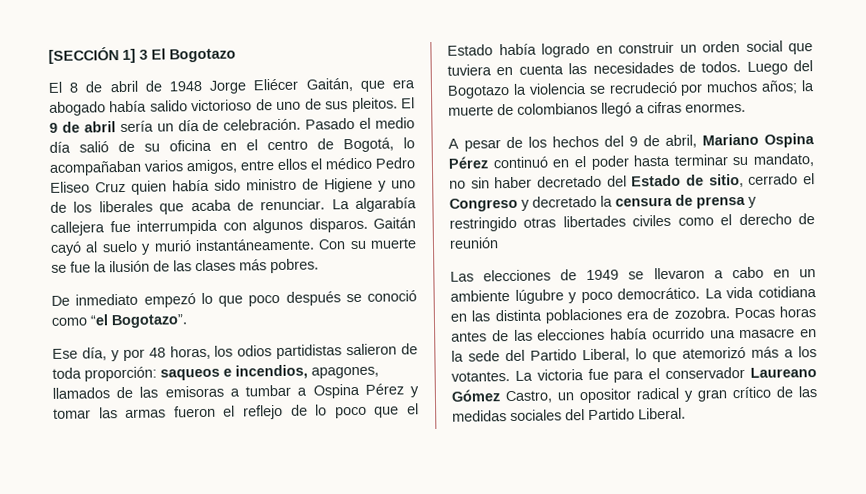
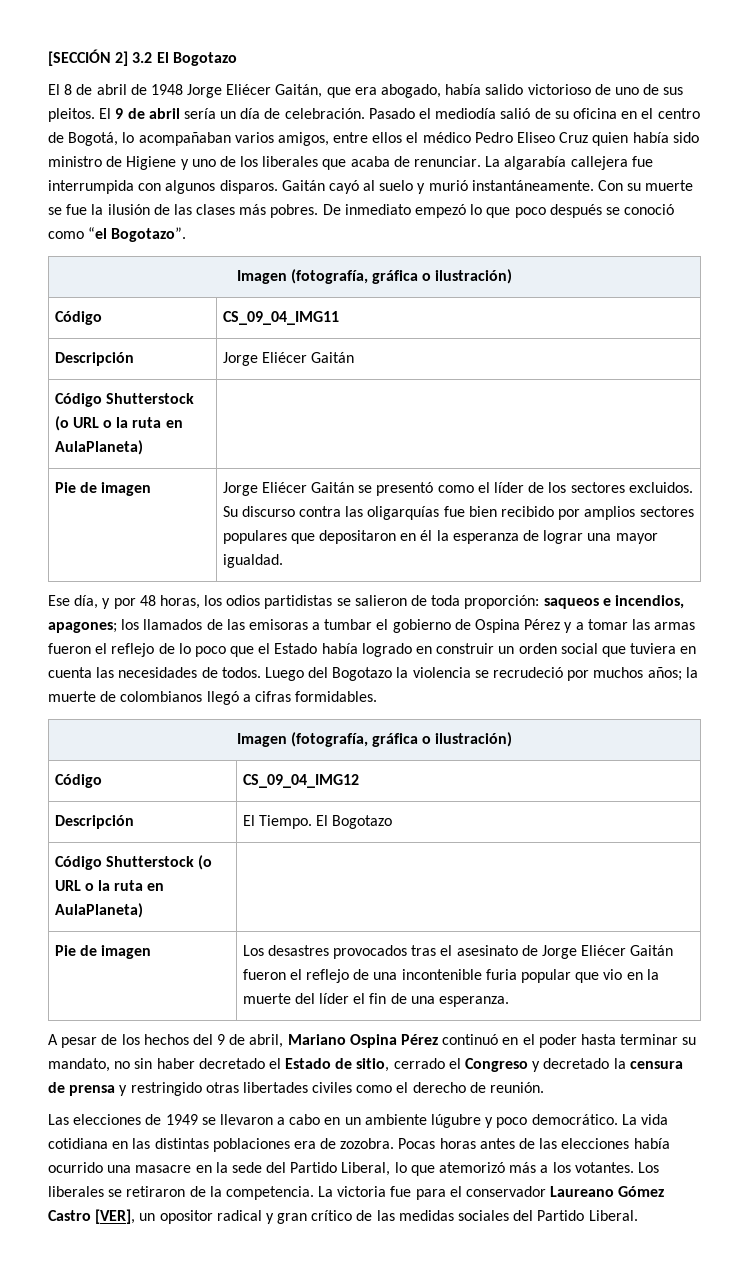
[122,48,148,63] 1] 3 -> [115,51,153,66] 2] 3.2
[49,101,106,116] abogado -> [381,84,442,98] abogado,
[374,117,415,129] [49,141,71,153] medio día -> [435,108,497,119] mediodía
(319, 266) // -> (319, 211) none
(188, 321) none -> [236,269,513,284] [54,311,102,325] [222,311,339,325] [54,352,134,366] [222,352,355,366] [54,393,194,407] [54,416,183,431] [54,440,143,455] [54,482,152,496] [222,482,693,496] [222,506,694,520] [222,530,658,544] [222,554,283,568] // Imagen (fotografía, gráfica o ilustración) // Código | CS_09_04_IMG11 // Descripción | Jorge Eliécer Gaitán // Código Shutterstock (o URL o la ruta en AulaPlaneta) | // Pie de imagen | Jorge Eliécer Gaitán se presentó como el líder de los sectores excluidos. Su discurso contra las oligarquías fue bien recibido por amplios sectores populares que depositaron en él la esperanza de lograr una mayor igualdad.
(343, 352) none -> [336,598,351,606] se
[311,366,379,379] apagones, -> [48,619,140,633] apagones; los
[297,387,308,396] a -> [376,619,471,633] el gobierno de
(420, 392) none -> [575,622,584,630] a
[685,102,746,113] enormes. -> [295,691,378,702] [236,732,513,747] [54,774,102,788] [242,774,359,788] [54,815,134,829] [242,815,393,829] [54,855,213,870] [54,880,165,891] [54,903,143,918] [54,945,152,959] [242,945,674,959] [242,969,659,983] [242,993,510,1007] formidables. // Imagen (fotografía, gráfica o ilustración) // Código | CS_09_04_IMG12 // Descripción | El Tiempo. El Bogotazo // Código Shutterstock (o URL o la ruta en AulaPlaneta) | // Pie de imagen | Los desastres provocados tras el asesinato de Jorge Eliécer Gaitán fueron el reflejo de una incontenible furia popular que vio en la muerte del líder el fin de una esperanza.
[606,175,627,187] del -> [268,1058,281,1069] el
[449,237,499,249] reunión -> [490,1082,545,1093] reunión.
[494,309,542,322] distinta -> [154,1138,209,1149] distintas
(510, 376) none -> [637,1162,659,1173] [48,1186,314,1200] Los liberales se retiraron de la competencia.
[505,390,553,404] Castro, -> [48,1209,136,1224] Castro [VER],

